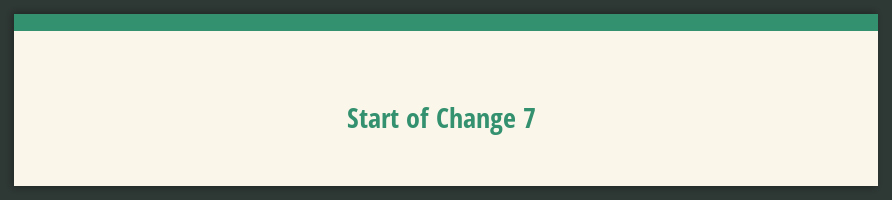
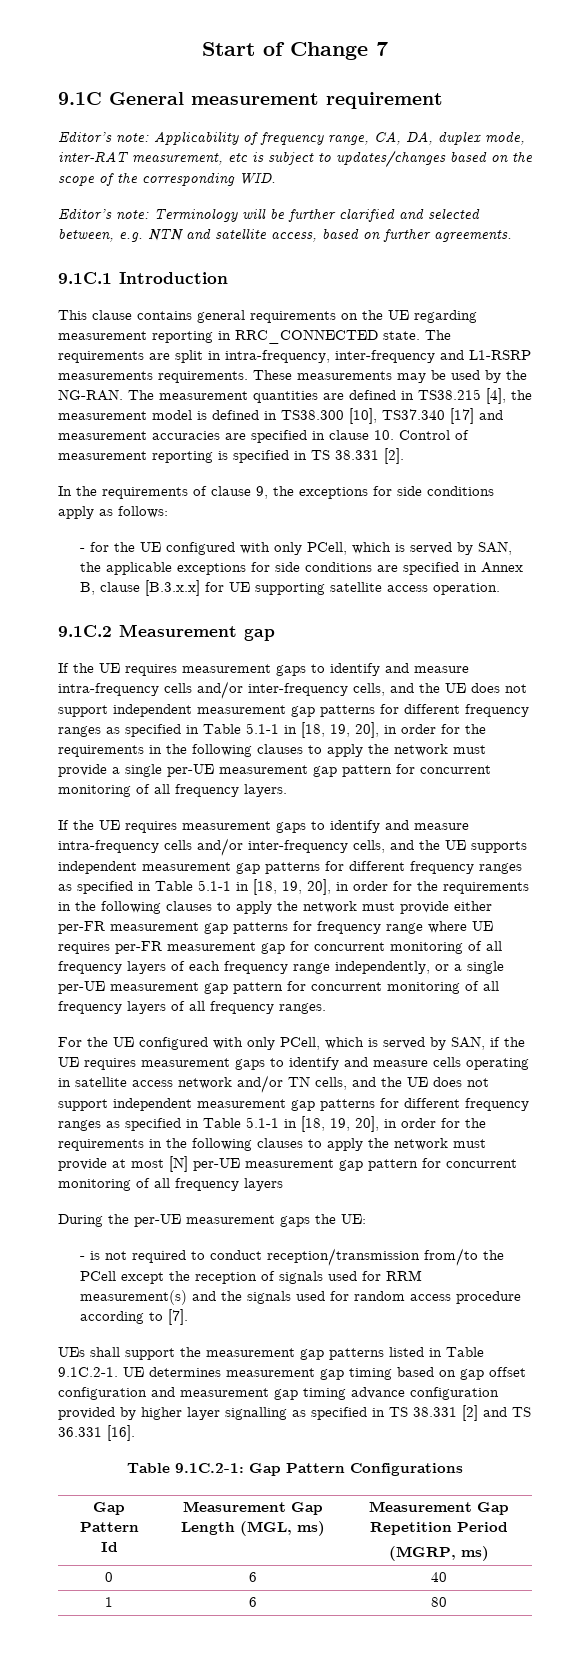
(537, 118) none -> [58,92,443,109] [58,131,525,145] [58,150,533,168] [58,172,276,186] [58,208,480,222] [58,228,512,242] [58,272,228,284] [58,310,477,323] [58,329,451,344] [58,350,531,363] [58,370,527,383] [58,388,532,404] [58,408,503,424] [58,430,469,443] [58,448,404,464] [58,486,494,499] [58,506,168,519] [79,541,512,555] [79,562,523,575] [79,580,500,596] [58,624,275,641] [58,663,469,676] [58,681,527,699] [58,704,529,717] [58,722,486,738] [58,744,486,757] [58,764,491,777] [58,784,287,797] [58,820,469,833] [58,838,527,856] [58,861,522,874] [58,879,529,895] [58,901,492,914] [58,921,493,934] [58,941,502,954] [58,961,504,974] [58,981,499,994] [58,1001,326,1014] [58,1036,525,1050] [58,1057,529,1070] [58,1075,489,1093] [58,1098,529,1111] [58,1116,486,1132] [58,1138,486,1151] [58,1156,517,1172] [58,1178,283,1191] [58,1214,366,1227] [79,1248,504,1266] [79,1270,422,1284] [79,1290,521,1305] [79,1309,188,1325] [58,1347,484,1360] [58,1367,526,1380] [58,1387,499,1400] [58,1405,531,1421] [58,1425,135,1441] [127,1463,463,1476] [93,1502,125,1515] [79,1522,139,1532] [100,1542,118,1552] [183,1501,323,1515] [181,1521,325,1536] [369,1501,509,1515] [370,1522,508,1535] [389,1546,489,1561] [105,1572,113,1582] [249,1572,257,1582] [431,1572,447,1582] [105,1597,113,1607] [249,1597,257,1607] [431,1597,447,1607] // 9.1C General measurement requirement // Editor’s note: Applicability of frequency range, CA, DA, duplex mode, inter-RAT measurement, etc is subject to updates/changes based on the scope of the corresponding WID. // Editor’s note: Terminology will be further clarified and selected between, e.g. NTN and satellite access, based on further agreements. // 9.1C.1 Introduction // This clause contains general requirements on the UE regarding measurement reporting in RRC_CONNECTED state. The requirements are split in intra-frequency, inter-frequency and L1-RSRP measurements requirements. These measurements may be used by the NG-RAN. The measurement quantities are defined in TS38.215 [4], the measurement model is defined in TS38.300 [10], TS37.340 [17] and measurement accuracies are specified in clause 10. Control of measurement reporting is specified in TS 38.331 [2]. // In the requirements of clause 9, the exceptions for side conditions apply as follows: // - for the UE configured with only PCell, which is served by SAN, the applicable exceptions for side conditions are specified in Annex B, clause [B.3.x.x] for UE supporting satellite access operation. // 9.1C.2 Measurement gap // If the UE requires measurement gaps to identify and measure intra-frequency cells and/or inter-frequency cells, and the UE does not support independent measurement gap patterns for different frequency ranges as specified in Table 5.1-1 in [18, 19, 20], in order for the requirements in the following clauses to apply the network must provide a single per-UE measurement gap pattern for concurrent monitoring of all frequency layers. // If the UE requires measurement gaps to identify and measure intra-frequency cells and/or inter-frequency cells, and the UE supports independent measurement gap patterns for different frequency ranges as specified in Table 5.1-1 in [18, 19, 20], in order for the requirements in the following clauses to apply the network must provide either per-FR measurement gap patterns for frequency range where UE requires per-FR measurement gap for concurrent monitoring of all frequency layers of each frequency range independently, or a single per-UE measurement gap pattern for concurrent monitoring of all frequency layers of all frequency ranges. // For the UE configured with only PCell, which is served by SAN, if the UE requires measurement gaps to identify and measure cells operating in satellite access network and/or TN cells, and the UE does not support independent measurement gap patterns for different frequency ranges as specified in Table 5.1-1 in [18, 19, 20], in order for the requirements in the following clauses to apply the network must provide at most [N] per-UE measurement gap pattern for concurrent monitoring of all frequency layers // During the per-UE measurement gaps the UE: // - is not required to conduct reception/transmission from/to the PCell except the reception of signals used for RRM measurement(s) and the signals used for random access procedure according to [7]. // UEs shall support the measurement gap patterns listed in Table 9.1C.2-1. UE determines measurement gap timing based on gap offset configuration and measurement gap timing advance configuration provided by higher layer signalling as specified in TS 38.331 [2] and TS 36.331 [16]. // Table 9.1C.2-1: Gap Pattern Configurations // Gap Pattern Id | Measurement Gap Length (MGL, ms) | Measurement Gap Repetition Period // (MGRP, ms) // 0 | 6 | 40 // 1 | 6 | 80

